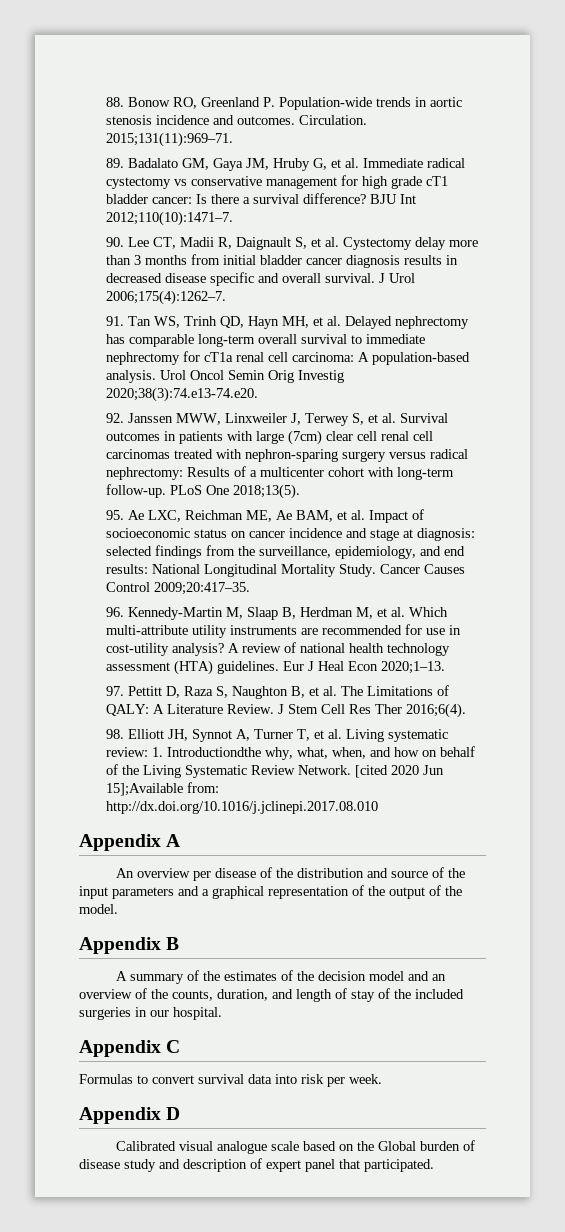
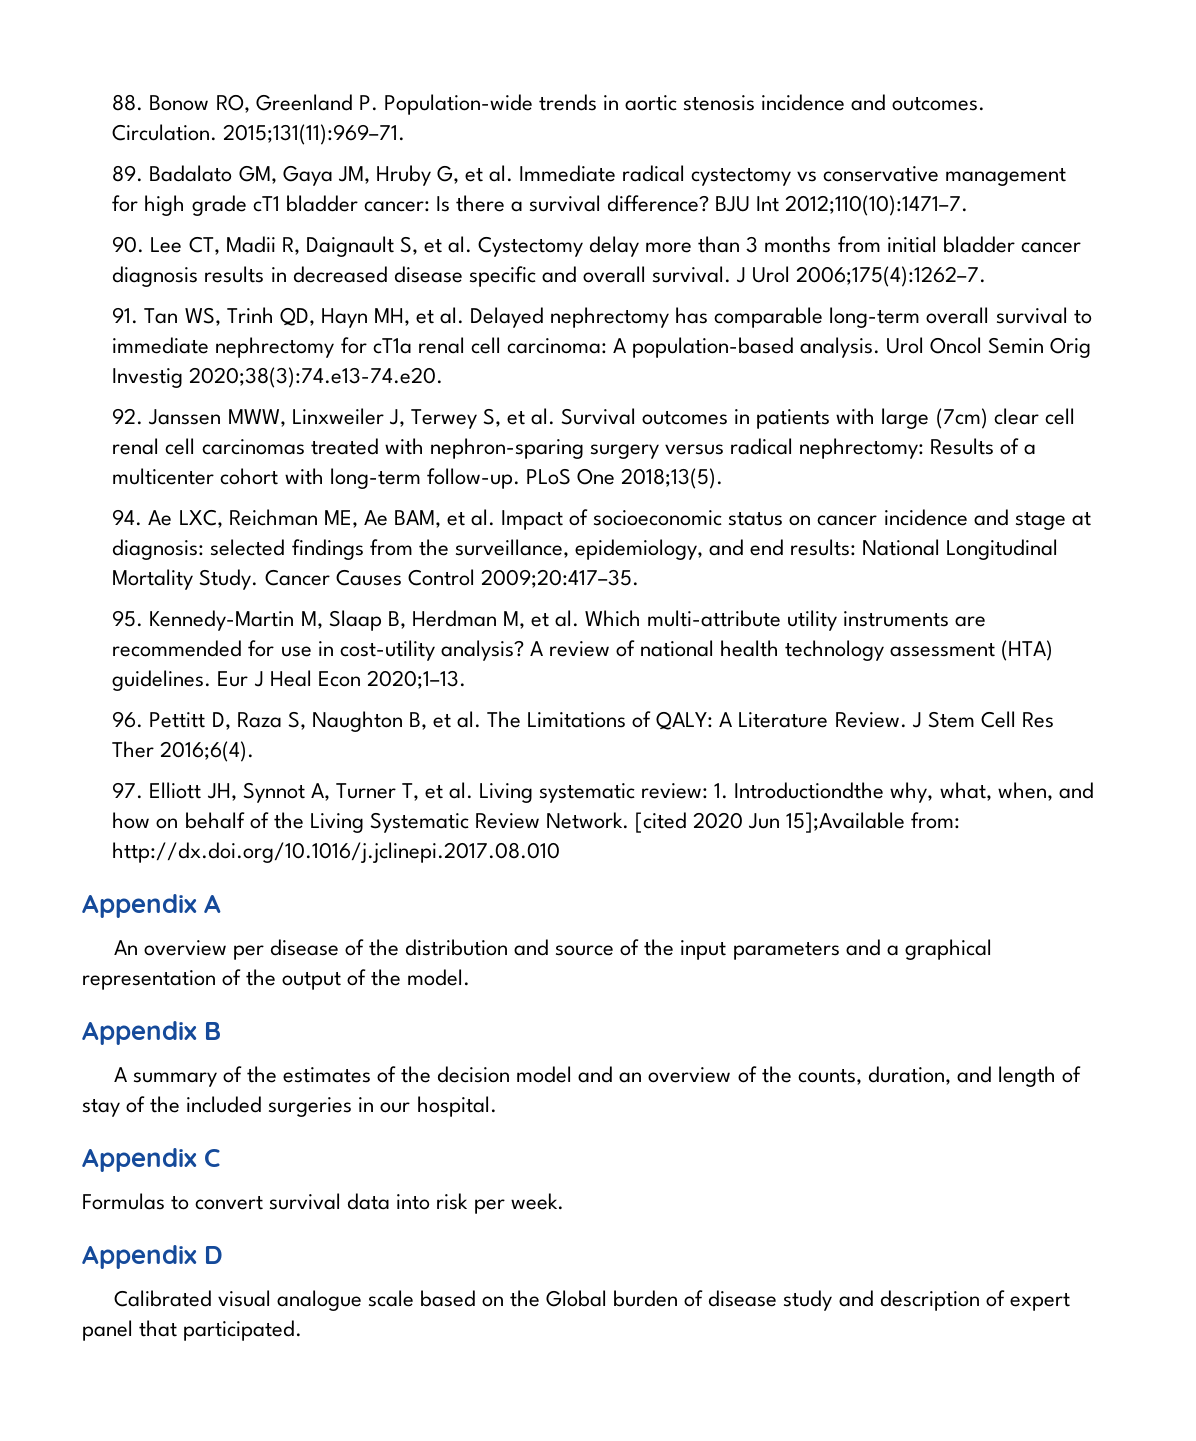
[105,510,124,520] 95. -> [112,509,143,526] 94.
[105,607,124,617] 96. -> [112,610,144,627] 95.
[105,686,124,696] 97. -> [112,711,144,728] 96.
[105,729,124,739] 98. -> [112,782,144,799] 97.

